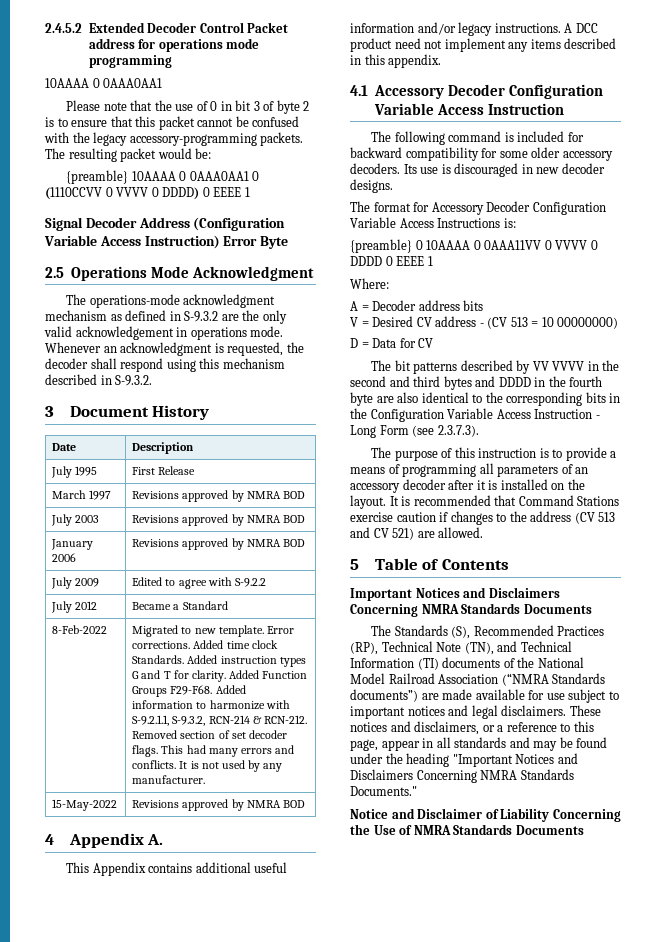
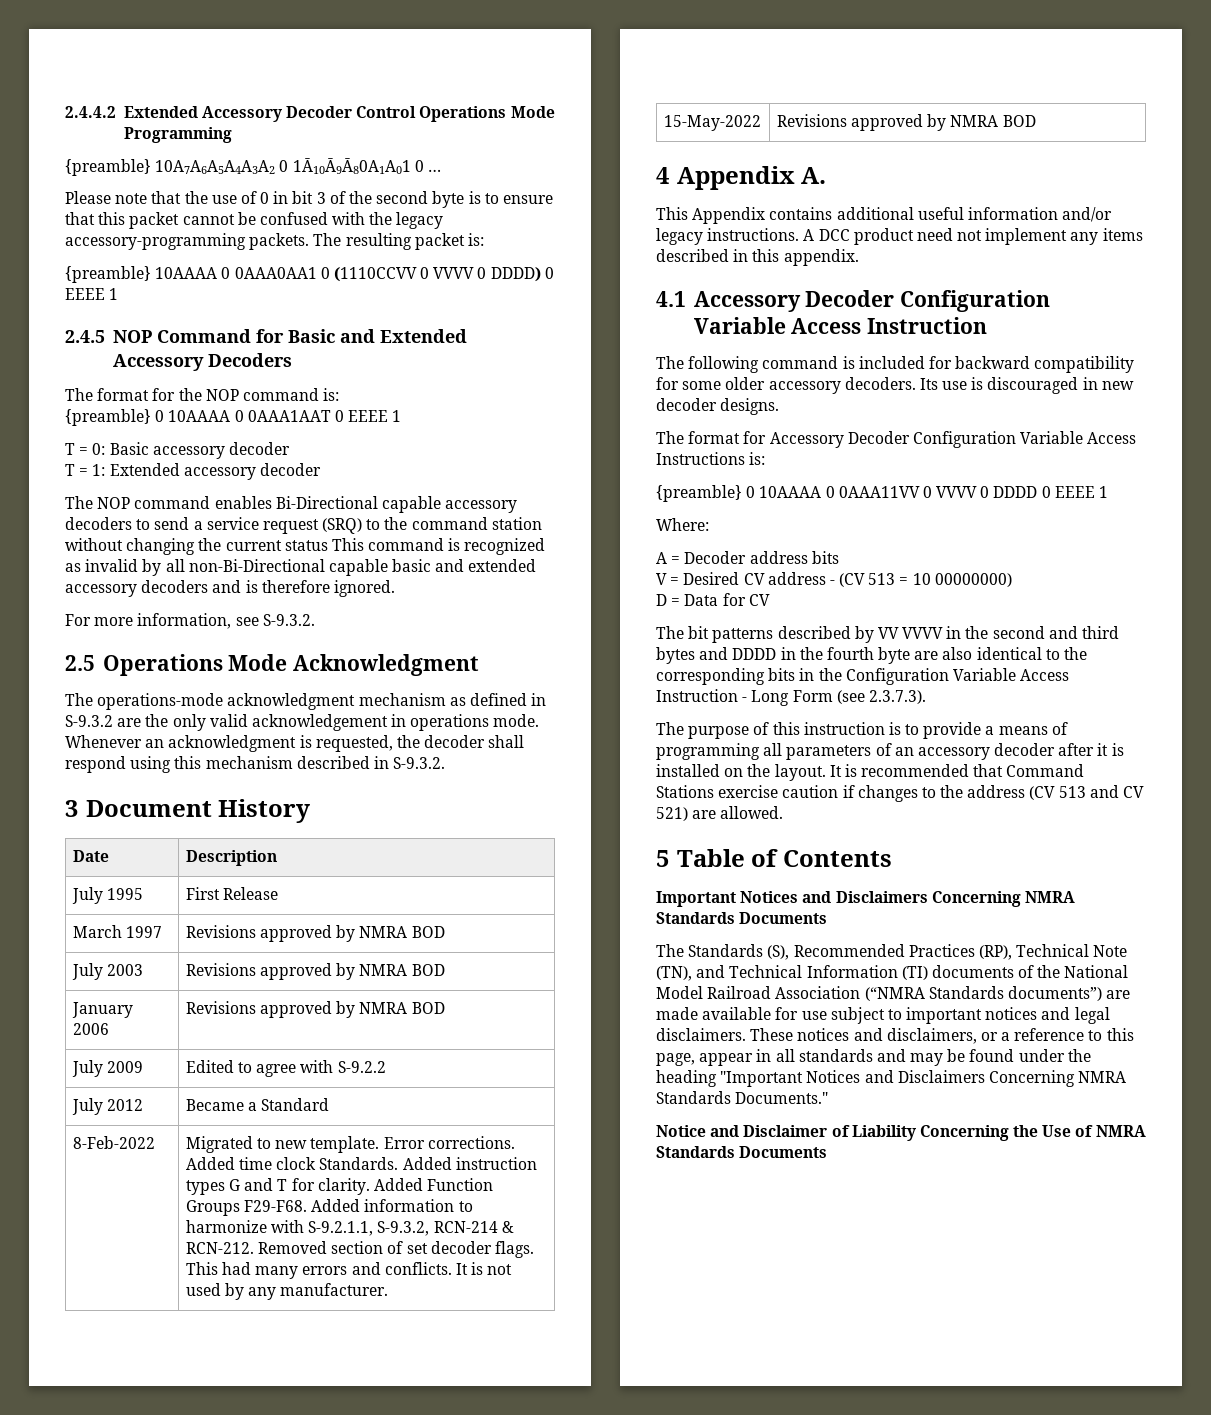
[45,22,289,33] [88,38,260,52] [88,55,172,68] [45,78,163,88] 2.4.5.2 Extended Decoder Control Packet address for operations mode programming // 10AAAA 0 0AAA0AA1 -> [65,106,555,122] [123,127,232,143] [65,158,441,176] 2.4.4.2 Extended Accessory Decoder Control Operations Mode Programming // {preamble} 10A7A6A5A4A3A2 0 1Ā10Ā9Ā80A1A01 0 …
[276,100,310,114] byte 2 -> [349,191,465,208] the second byte
[157,148,212,159] would be: -> [467,233,484,246] is:
[45,217,286,231] [44,235,289,249] Signal Decoder Address (Configuration Variable Access Instruction) Error Byte -> [65,329,467,343] [112,353,292,371] [65,388,340,401] [65,409,402,426] [65,442,290,459] [65,463,321,480] [65,496,518,513] [65,517,542,534] [65,538,546,555] [65,559,537,576] [65,580,395,597] [65,613,315,629] 2.4.5 NOP Command for Basic and Extended Accessory Decoders // The format for the NOP command is: // {preamble} 0 10AAAA 0 0AAA1AAT 0 EEEE 1 // T = 0: Basic accessory decoder // T = 1: Extended accessory decoder // The NOP command enables Bi-Directional capable accessory decoders to send a service request (SRQ) to the command station without changing the current status This command is recognized as invalid by all non-Bi-Directional capable basic and extended accessory decoders and is therefore ignored. // For more information, see S-9.3.2.

